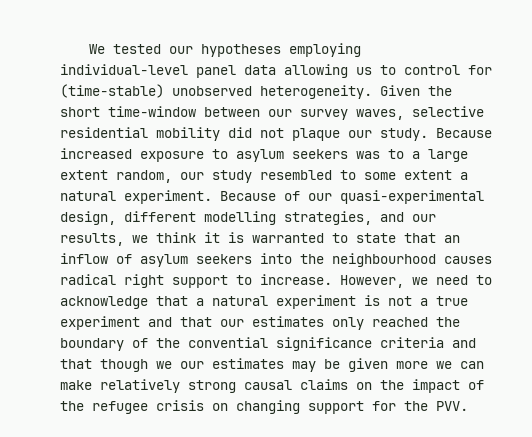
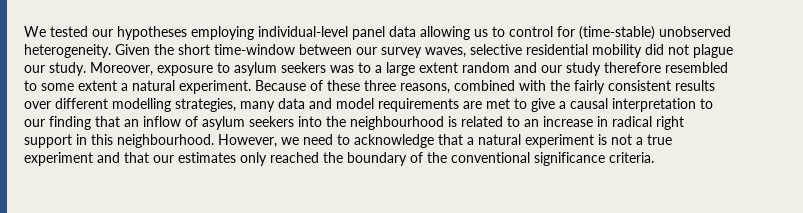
[292,128,340,141] plaque -> [693,44,733,58] plague
[436,128,492,138] [60,148,132,159] Because increased -> [90,62,153,76] Moreover,
[116,170,172,183] random, -> [462,62,537,73] random and
(252, 176) none -> [604,62,661,73] therefore
[308,190,484,204] [60,211,436,225] [60,232,396,246] our quasi-experimental design, different modelling strategies, and our results, we think it is warranted to state -> [327,80,715,94] [24,98,713,112] [24,116,91,130] these three reasons, combined with the fairly consistent results over different modelling strategies, many data and model requirements are met to give a causal interpretation to our finding
[444,256,492,264] [60,274,332,288] causes radical right support to increase. -> [448,116,684,130] [24,134,214,148] is related to an increase in radical right support in this neighbourhood.
[188,337,476,351] [60,358,484,372] [60,379,484,393] [60,400,468,414] convential significance criteria and that though we our estimates may be given more we can make relatively strong causal claims on the impact of the refugee crisis on changing support for the PVV. -> [451,152,654,166] conventional significance criteria.

